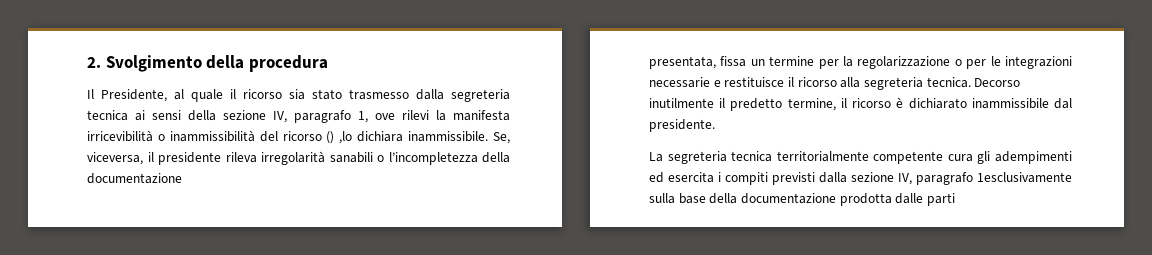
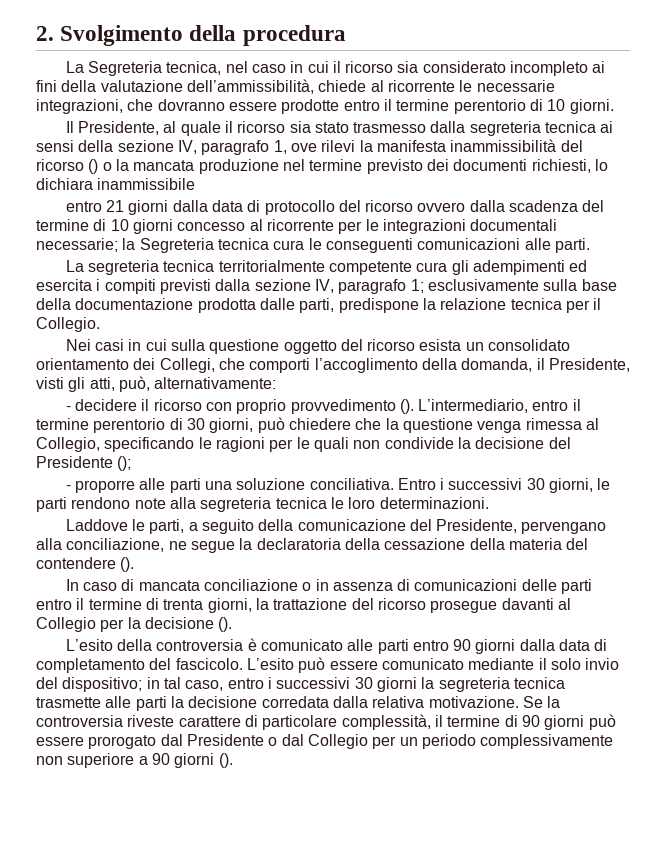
(328, 63) none -> [65,61,606,76] [36,79,555,94] [36,99,614,114] // La Segreteria tecnica, nel caso in cui il ricorso sia considerato incompleto ai fini della valutazione dell’ammissibilità, chiede al ricorrente le necessarie integrazioni, che dovranno essere prodotte entro il termine perentorio di 10 giorni.
[87,130,165,142] irricevibilità o -> (446, 146) none
[339,131,511,144] [87,151,510,165] [87,173,182,184] [649,56,1072,69] [649,77,1021,90] [649,97,1072,111] [649,119,715,132] ,lo dichiara inammissibile. Se, viceversa, il presidente rileva irregolarità sanabili o l’incompletezza della documentazione // presentata, fissa un termine per la regolarizzazione o per le integrazioni necessarie e restituisce il ricorso alla segreteria tecnica. Decorso inutilmente il predetto termine, il ricorso è dichiarato inammissibile dal presidente. -> [102,159,608,174] [36,178,196,190] [65,200,605,215] [36,219,558,234] [36,238,590,253] o la mancata produzione nel termine previsto dei documenti richiesti, lo dichiara inammissibile // entro 21 giorni dalla data di protocollo del ricorso ovvero dalla scadenza del termine di 10 giorni concesso al ricorrente per le integrazioni documentali necessarie; la Segreteria tecnica cura le conseguenti comunicazioni alle parti.
[977,172,1072,183] 1esclusivamente -> [410,279,539,293] 1; esclusivamente
[926,193,955,206] parti -> [299,298,602,313] [36,317,100,332] [65,339,571,354] [36,358,630,373] [36,376,277,392] [65,399,581,414] [36,417,599,433] [36,437,571,452] [36,456,132,471] [65,478,611,493] [36,497,489,512] [65,519,607,534] [36,538,589,553] [36,557,135,572] [65,579,593,594] [36,598,571,613] [36,617,233,632] [65,638,608,654] [36,657,620,673] [36,677,565,692] [36,696,561,711] [36,714,616,730] [36,734,614,749] [36,753,233,768] parti, predispone la relazione tecnica per il Collegio. // Nei casi in cui sulla questione oggetto del ricorso esista un consolidato orientamento dei Collegi, che comporti l’accoglimento della domanda, il Presidente, visti gli atti, può, alternativamente: // - decidere il ricorso con proprio provvedimento (). L’intermediario, entro il termine perentorio di 30 giorni, può chiedere che la questione venga rimessa al Collegio, specificando le ragioni per le quali non condivide la decisione del Presidente (); // - proporre alle parti una soluzione conciliativa. Entro i successivi 30 giorni, le parti rendono note alla segreteria tecnica le loro determinazioni. // Laddove le parti, a seguito della comunicazione del Presidente, pervengano alla conciliazione, ne segue la declaratoria della cessazione della materia del contendere (). // In caso di mancata conciliazione o in assenza di comunicazioni delle parti entro il termine di trenta giorni, la trattazione del ricorso prosegue davanti al Collegio per la decisione (). // L’esito della controversia è comunicato alle parti entro 90 giorni dalla data di completamento del fascicolo. L’esito può essere comunicato mediante il solo invio del dispositivo; in tal caso, entro i successivi 30 giorni la segreteria tecnica trasmette alle parti la decisione corredata dalla relativa motivazione. Se la controversia riveste carattere di particolare complessità, il termine di 90 giorni può essere prorogato dal Presidente o dal Collegio per un periodo complessivamente non superiore a 90 giorni ().

